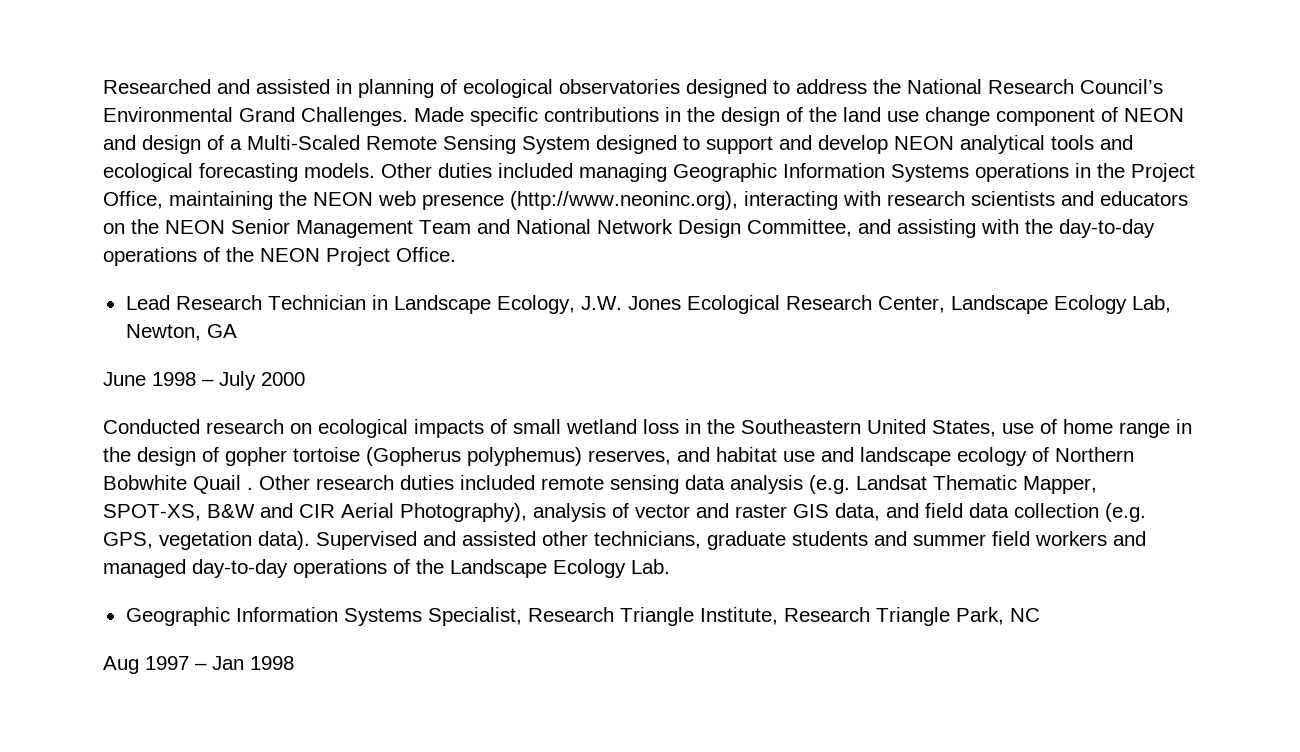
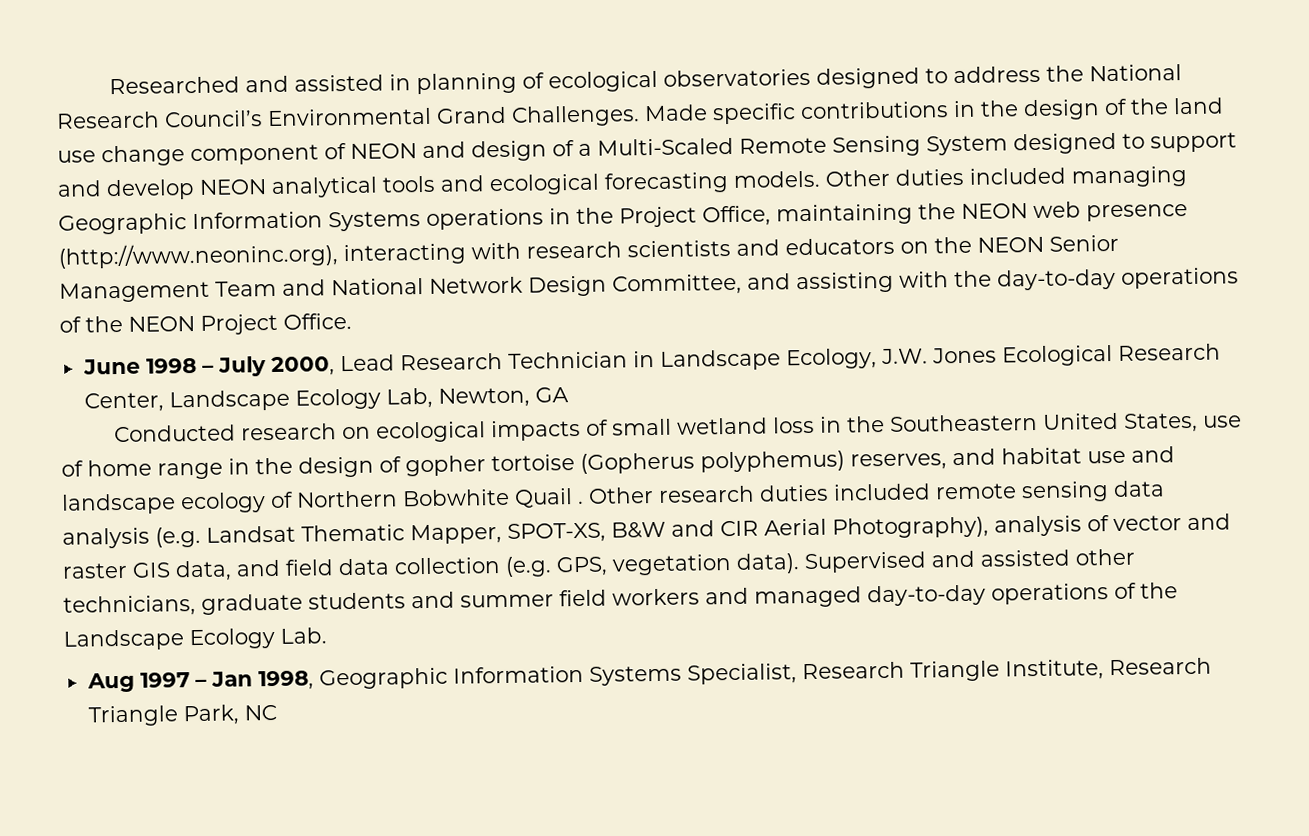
(456, 254) none -> [82,356,335,377] June 1998 – July 2000,
[103,371,305,390] // June 1998 – July 2000 -> (569, 395) none
(670, 566) none -> [86,670,314,693] Aug 1997 – Jan 1998,
[103,656,294,674] // Aug 1997 – Jan 1998 -> (277, 712) none

